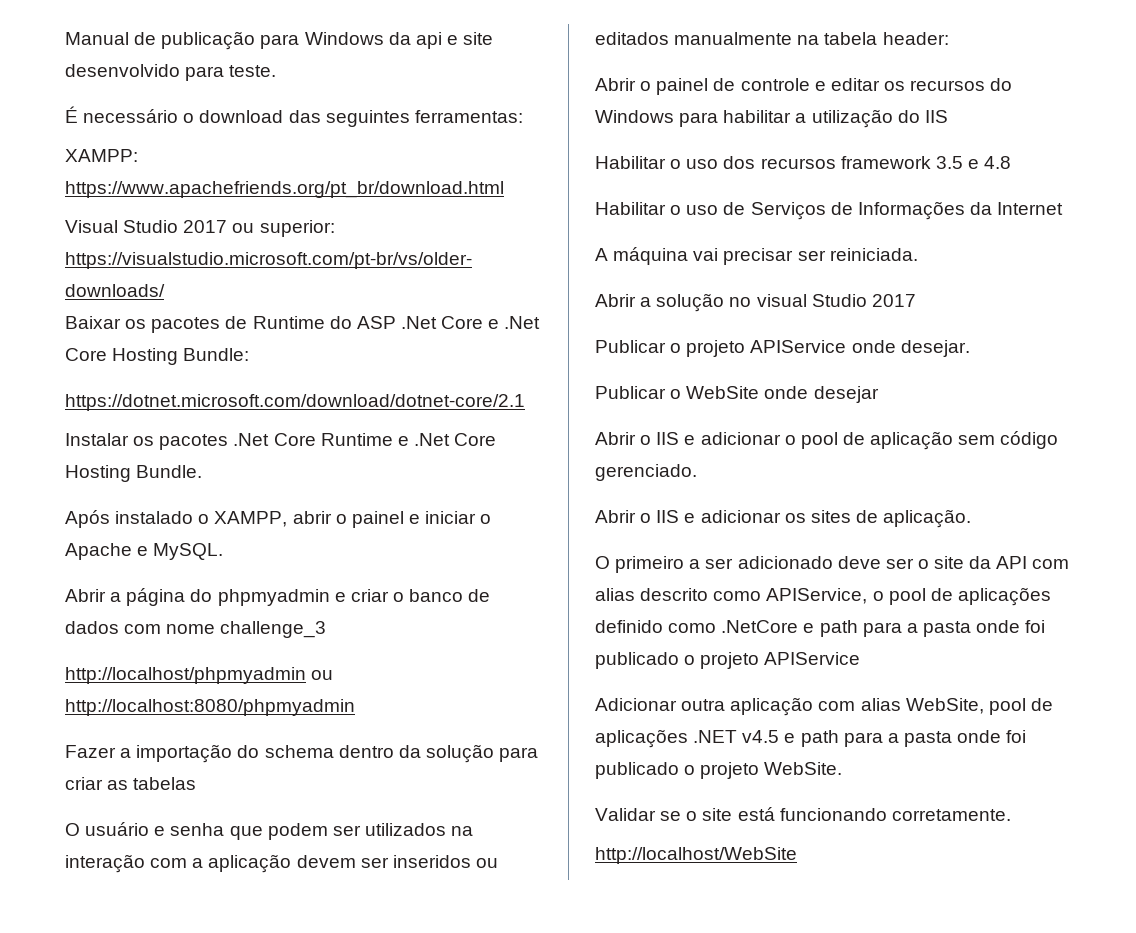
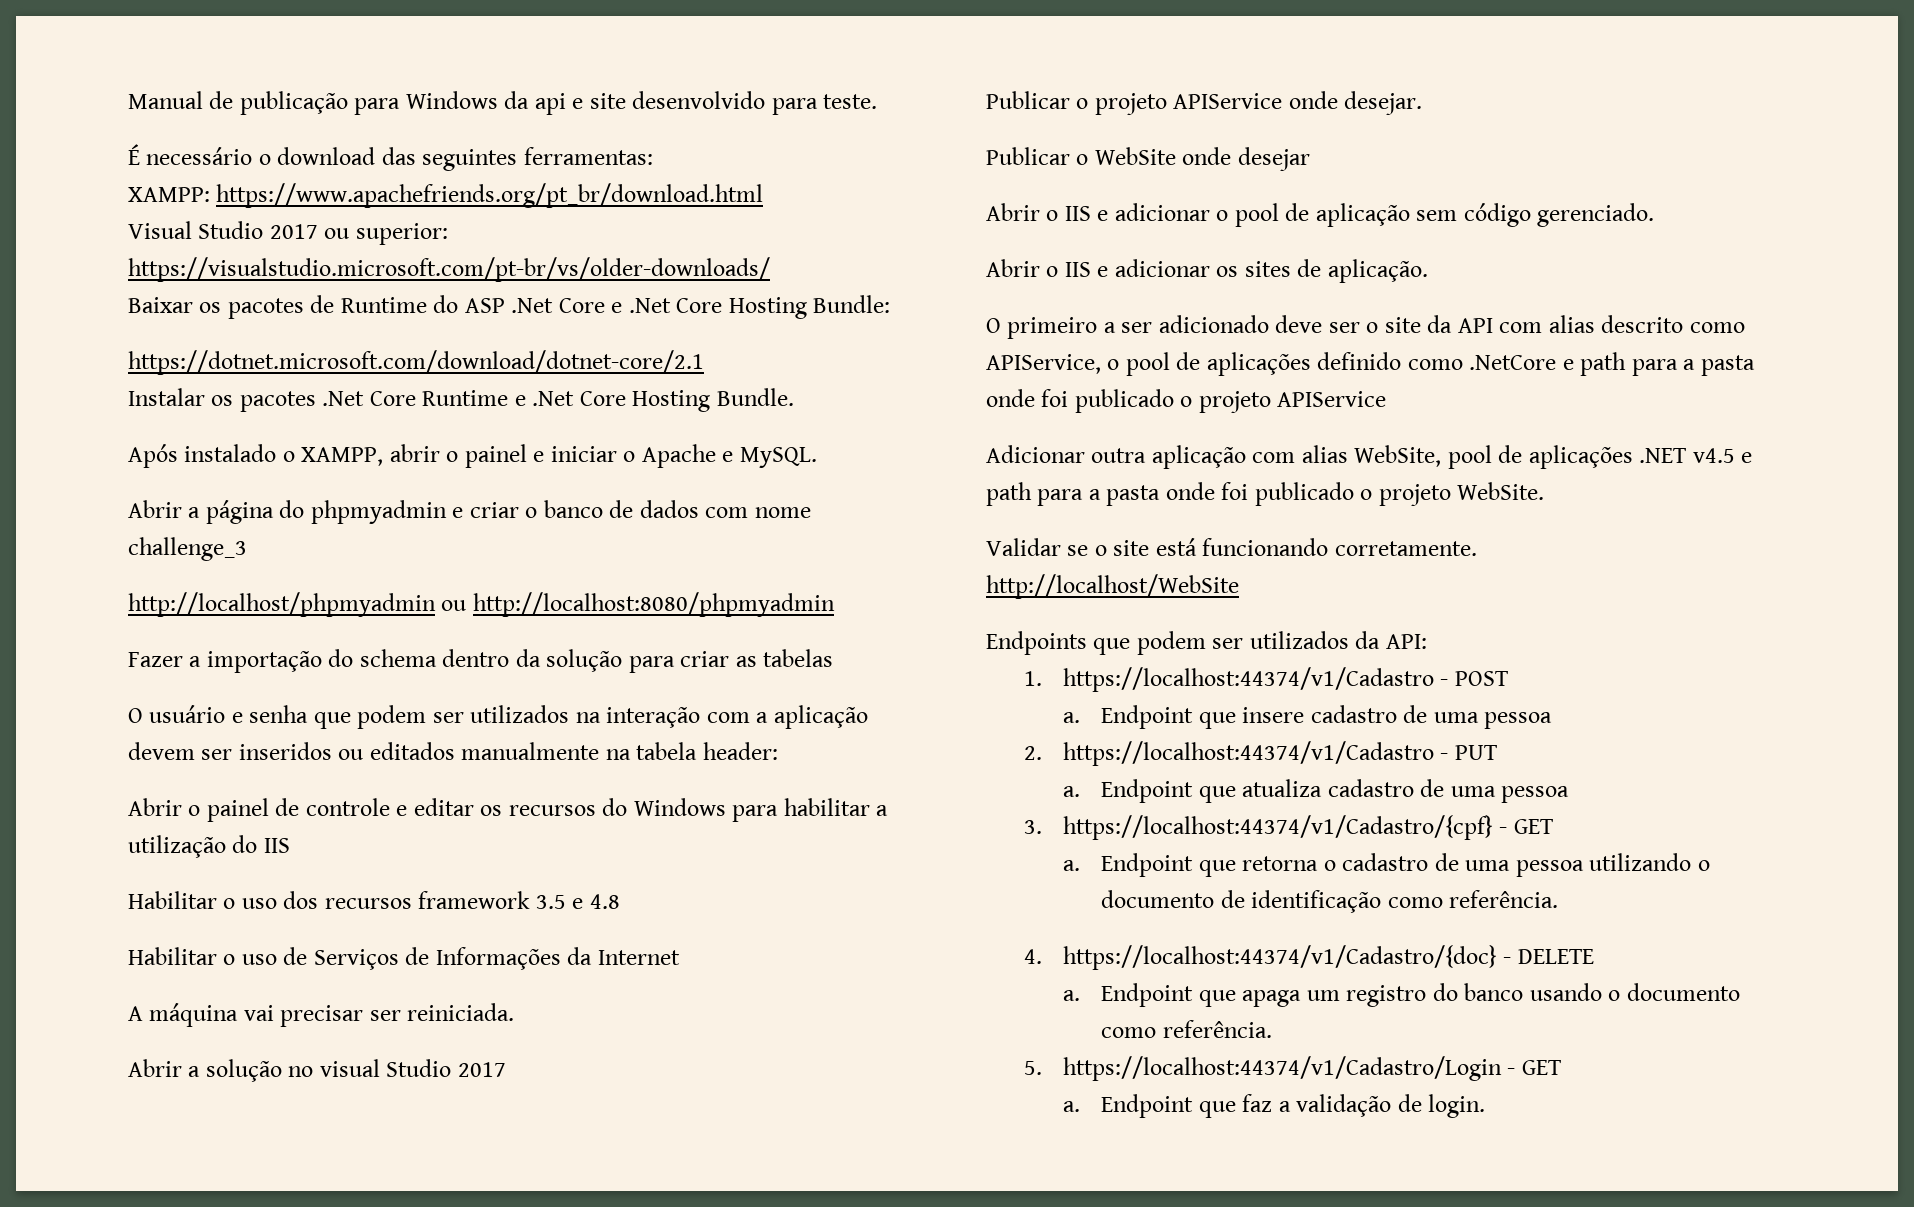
(797, 855) none -> [986,631,1427,655] [1024,667,1508,692] [1062,705,1553,729] [1024,741,1497,766] [1062,779,1570,803] [1024,815,1553,840] [1062,853,1710,877] [1101,890,1559,913] [1024,945,1594,970] [1062,983,1740,1007] [1101,1020,1272,1038] [1024,1056,1561,1081] [1062,1094,1486,1118] // Endpoints que podem ser utilizados da API: // 1. https://localhost:44374/v1/Cadastro - POST // a. Endpoint que insere cadastro de uma pessoa // 2. https://localhost:44374/v1/Cadastro - PUT // a. Endpoint que atualiza cadastro de uma pessoa // 3. https://localhost:44374/v1/Cadastro/{cpf} - GET // a. Endpoint que retorna o cadastro de uma pessoa utilizando o documento de identificação como referência. // 4. https://localhost:44374/v1/Cadastro/{doc} - DELETE // a. Endpoint que apaga um registro do banco usando o documento como referência. // 5. https://localhost:44374/v1/Cadastro/Login - GET // a. Endpoint que faz a validação de login.

